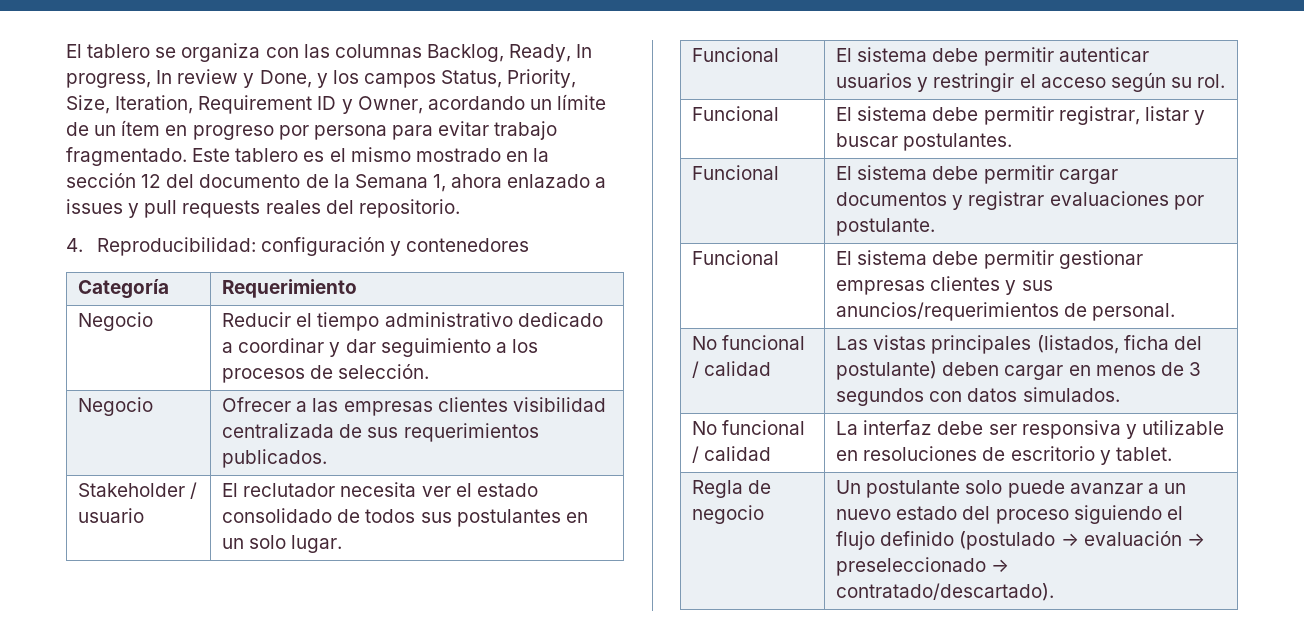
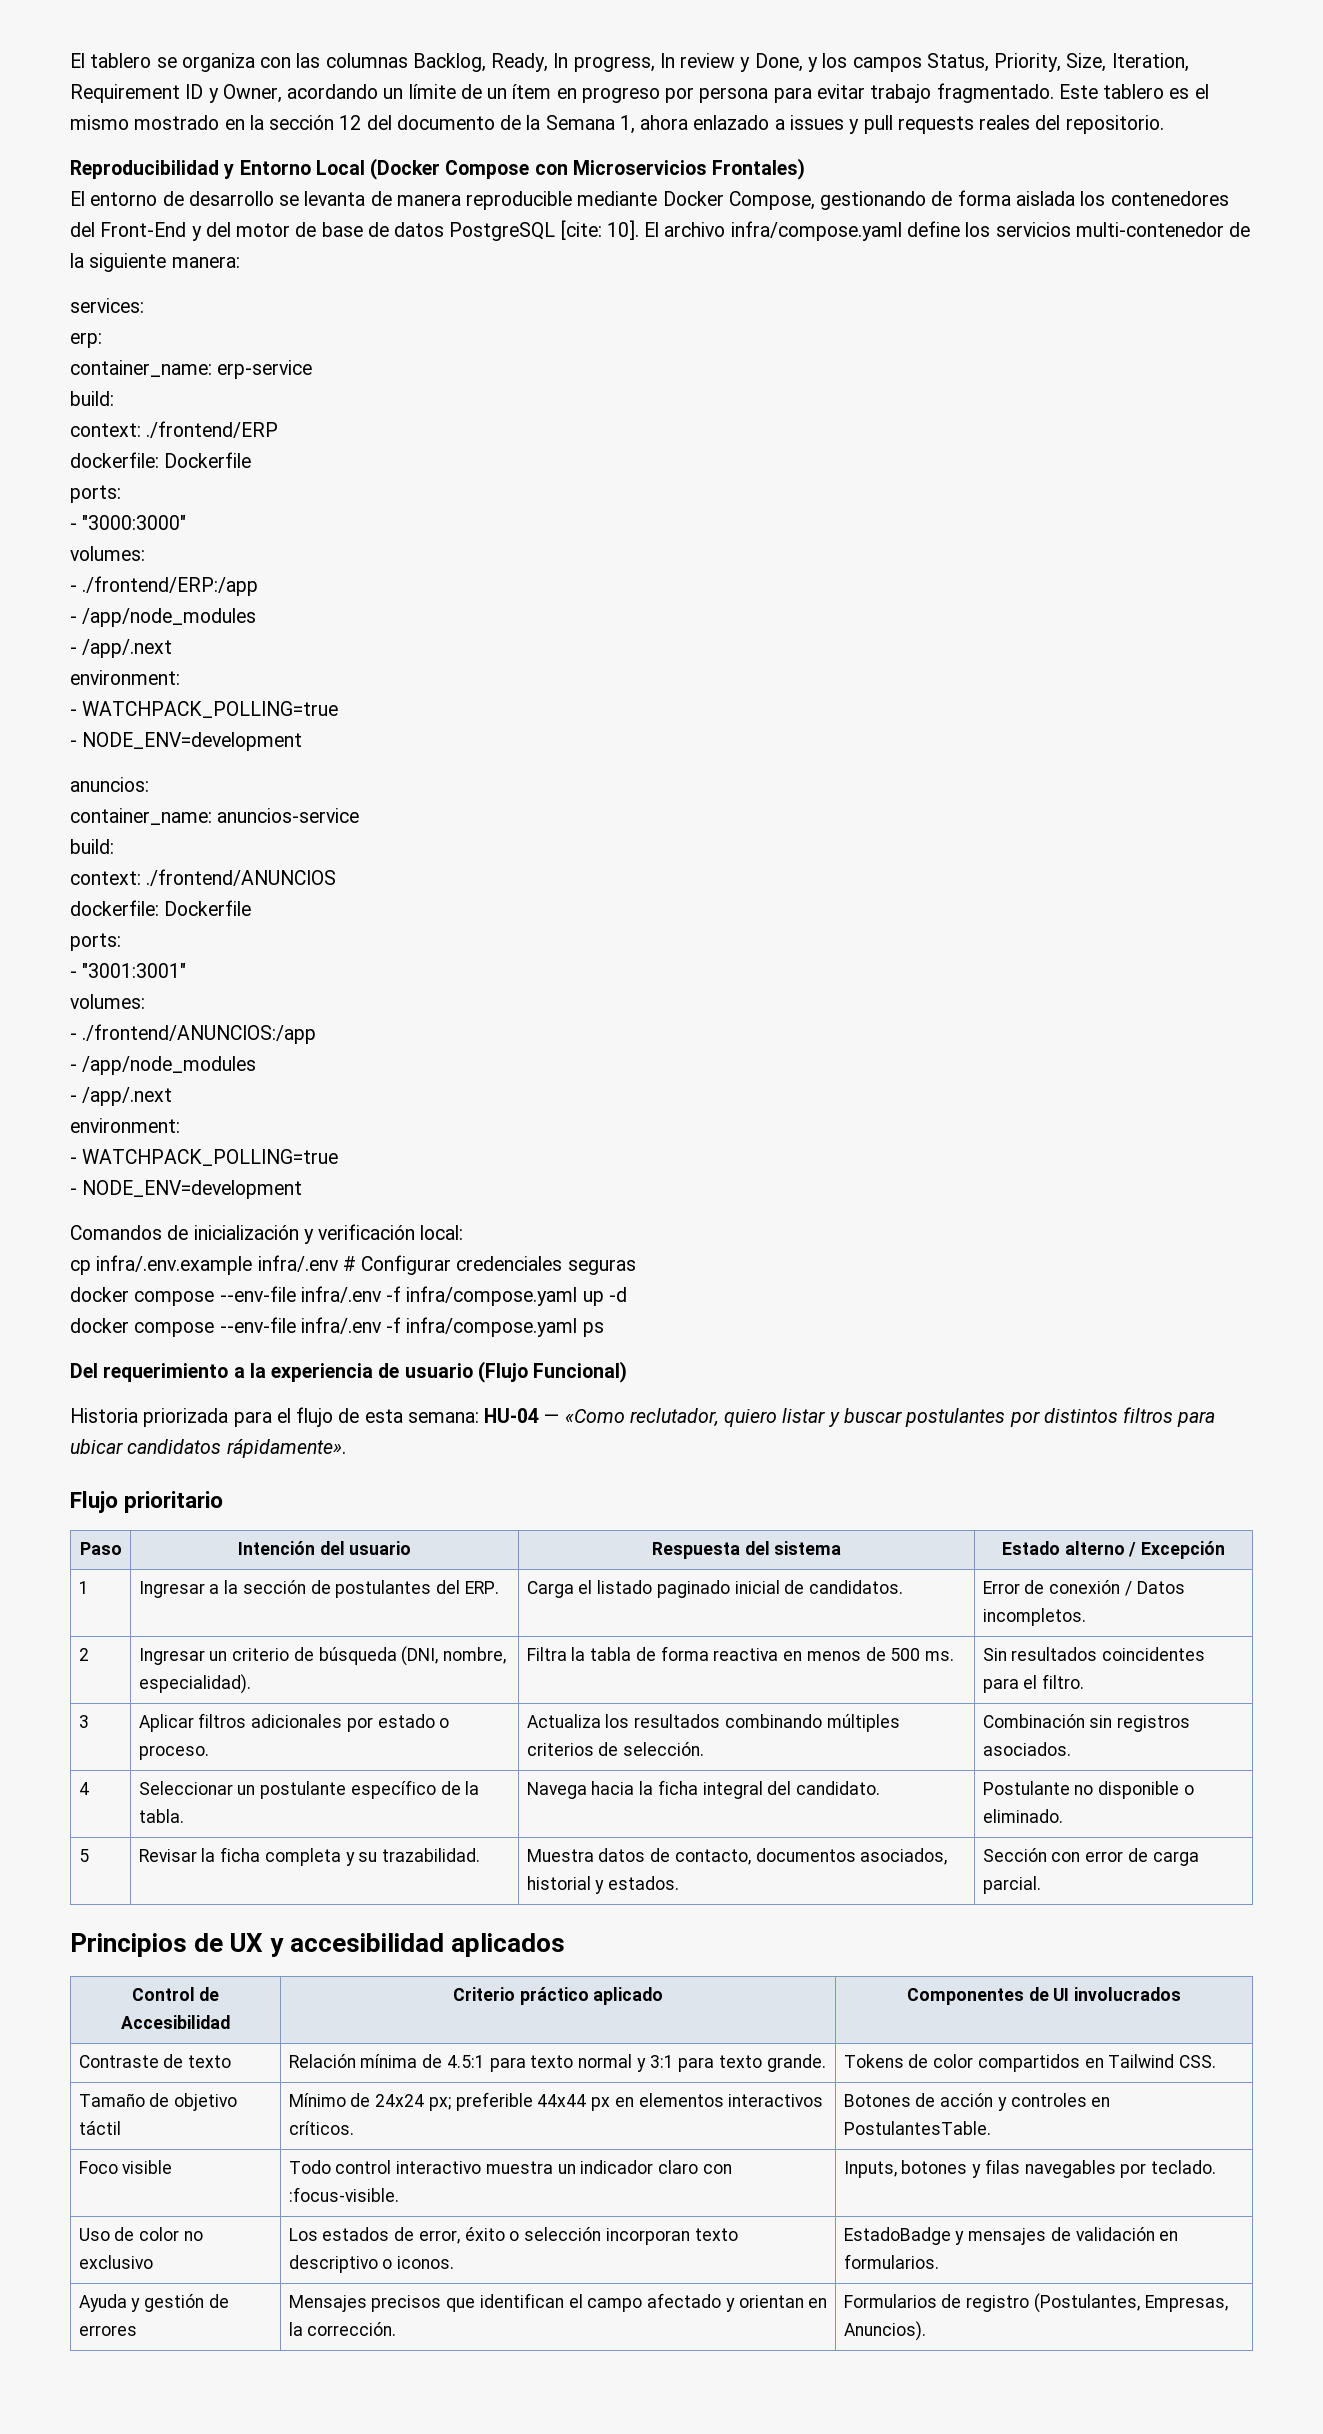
[66,237,530,256] [78,279,170,299] [222,279,358,298] [78,312,154,331] [222,312,603,331] [222,338,538,357] [222,364,430,383] [78,397,154,416] [222,397,606,416] [222,423,539,442] [222,449,328,468] [78,482,198,499] [78,508,145,523] [222,482,538,497] [222,508,588,527] [222,535,343,553] [692,47,780,62] [836,47,1149,66] [836,72,1226,92] [692,106,780,121] [836,106,1205,125] [836,133,1013,151] [692,165,780,180] [836,165,1118,184] [836,191,1204,210] [836,218,936,236] [692,250,780,265] [836,250,1143,269] [836,276,1053,295] [836,302,1176,321] [692,335,806,350] [692,361,772,378] [836,335,1202,354] [836,361,1201,380] [836,387,1120,406] [692,420,806,435] [692,446,772,463] [836,420,1224,439] [836,446,1172,465] [692,480,772,498] [692,505,765,524] [836,480,1186,498] [836,505,1183,524] [836,531,1205,550] [836,557,1010,576] [836,583,1055,601] 4. Reproducibilidad: configuración y contenedores // Categoría | Requerimiento // Negocio | Reducir el tiempo administrativo dedicado a coordinar y dar seguimiento a los procesos de selección. // Negocio | Ofrecer a las empresas clientes visibilidad centralizada de sus requerimientos publicados. // Stakeholder / usuario | El reclutador necesita ver el estado consolidado de todos sus postulantes en un solo lugar. // Funcional | El sistema debe permitir autenticar usuarios y restringir el acceso según su rol. // Funcional | El sistema debe permitir registrar, listar y buscar postulantes. // Funcional | El sistema debe permitir cargar documentos y registrar evaluaciones por postulante. // Funcional | El sistema debe permitir gestionar empresas clientes y sus anuncios/requerimientos de personal. // No funcional / calidad | Las vistas principales (listados, ficha del postulante) deben cargar en menos de 3 segundos con datos simulados. // No funcional / calidad | La interfaz debe ser responsiva y utilizable en resoluciones de escritorio y tablet. // Regla de negocio | Un postulante solo puede avanzar a un nuevo estado del proceso siguiendo el flujo definido (postulado → evaluación → preseleccionado → contratado/descartado). -> [70,158,806,180] [70,190,1229,210] [70,220,1251,241] [70,253,240,272] [70,298,144,313] [70,332,102,348] [70,360,313,379] [70,391,114,406] [70,421,279,438] [70,452,252,468] [70,485,121,503] [70,515,187,530] [70,546,145,561] [70,576,259,596] [70,608,257,627] [70,639,173,658] [70,670,180,685] [70,701,339,718] [70,732,303,751] [70,777,149,792] [70,808,360,825] [70,839,114,854] [70,869,337,886] [70,900,252,916] [70,933,121,951] [70,963,187,978] [70,994,145,1009] [70,1024,317,1044] [70,1056,257,1075] [70,1087,173,1106] [70,1118,180,1133] [70,1149,339,1166] [70,1180,303,1199] [70,1224,464,1244] [70,1255,636,1275] [70,1286,627,1306] [70,1317,604,1337] [70,1361,628,1383] [70,1407,1216,1427] [70,1439,346,1458] [70,1491,224,1513] [79,1542,122,1555] [237,1541,412,1555] [651,1541,842,1559] [1001,1541,1226,1559] [78,1581,89,1594] [138,1580,499,1598] [526,1580,904,1598] [982,1580,1185,1596] [982,1608,1086,1626] [78,1648,89,1661] [138,1646,507,1666] [138,1674,251,1694] [526,1646,954,1661] [982,1647,1206,1661] [982,1674,1085,1693] [78,1715,89,1728] [138,1713,450,1732] [138,1745,209,1760] [526,1714,900,1732] [526,1742,705,1756] [982,1714,1191,1732] [982,1742,1071,1756] [78,1782,89,1795] [138,1780,480,1799] [138,1809,184,1823] [526,1780,881,1799] [982,1781,1194,1799] [982,1809,1063,1823] [78,1849,89,1862] [138,1847,481,1866] [526,1848,948,1865] [526,1876,680,1894] [982,1848,1199,1866] [982,1876,1041,1894] [70,1933,566,1957] [131,1987,220,2001] [121,2015,230,2029] [452,1987,664,2005] [906,1987,1182,2005] [78,2054,232,2068] [288,2054,826,2072] [843,2054,1217,2072] [78,2093,238,2111] [78,2121,121,2135] [288,2092,824,2111] [288,2121,354,2135] [843,2093,1111,2111] [843,2121,991,2135] [78,2160,173,2174] [288,2160,732,2174] [288,2187,399,2202] [843,2159,1217,2178] [78,2227,203,2241] [78,2255,153,2269] [288,2227,738,2245] [288,2255,455,2273] [843,2227,1179,2245] [843,2254,939,2269] [78,2294,229,2312] [78,2325,137,2336] [288,2293,828,2312] [288,2322,397,2336] [843,2293,1228,2313] [843,2321,926,2341] Reproducibilidad y Entorno Local (Docker Compose con Microservicios Frontales) // El entorno de desarrollo se levanta de manera reproducible mediante Docker Compose, gestionando de forma aislada los contenedores del Front-End y del motor de base de datos PostgreSQL [cite: 10]. El archivo infra/compose.yaml define los servicios multi-contenedor de la siguiente manera: // services: // erp: // container_name: erp-service // build: // context: ./frontend/ERP // dockerfile: Dockerfile // ports: // - "3000:3000" // volumes: // - ./frontend/ERP:/app // - /app/node_modules // - /app/.next // environment: // - WATCHPACK_POLLING=true // - NODE_ENV=development // anuncios: // container_name: anuncios-service // build: // context: ./frontend/ANUNCIOS // dockerfile: Dockerfile // ports: // - "3001:3001" // volumes: // - ./frontend/ANUNCIOS:/app // - /app/node_modules // - /app/.next // environment: // - WATCHPACK_POLLING=true // - NODE_ENV=development // Comandos de inicialización y verificación local: // cp infra/.env.example infra/.env # Configurar credenciales seguras // docker compose --env-file infra/.env -f infra/compose.yaml up -d // docker compose --env-file infra/.env -f infra/compose.yaml ps // Del requerimiento a la experiencia de usuario (Flujo Funcional) // Historia priorizada para el flujo de esta semana: HU-04 — «Como reclutador, quiero listar y buscar postulantes por distintos filtros para ubicar candidatos rápidamente». // Flujo prioritario // Paso | Intención del usuario | Respuesta del sistema | Estado alterno / Excepción // 1 | Ingresar a la sección de postulantes del ERP. | Carga el listado paginado inicial de candidatos. | Error de conexión / Datos incompletos. // 2 | Ingresar un criterio de búsqueda (DNI, nombre, especialidad). | Filtra la tabla de forma reactiva en menos de 500 ms. | Sin resultados coincidentes para el filtro. // 3 | Aplicar filtros adicionales por estado o proceso. | Actualiza los resultados combinando múltiples criterios de selección. | Combinación sin registros asociados. // 4 | Seleccionar un postulante específico de la tabla. | Navega hacia la ficha integral del candidato. | Postulante no disponible o eliminado. // 5 | Revisar la ficha completa y su trazabilidad. | Muestra datos de contacto, documentos asociados, historial y estados. | Sección con error de carga parcial. // Principios de UX y accesibilidad aplicados // Control de Accesibilidad | Criterio práctico aplicado | Componentes de UI involucrados // Contraste de texto | Relación mínima de 4.5:1 para texto normal y 3:1 para texto grande. | Tokens de color compartidos en Tailwind CSS. // Tamaño de objetivo táctil | Mínimo de 24x24 px; preferible 44x44 px en elementos interactivos críticos. | Botones de acción y controles en PostulantesTable. // Foco visible | Todo control interactivo muestra un indicador claro con :focus-visible. | Inputs, botones y filas navegables por teclado. // Uso de color no exclusivo | Los estados de error, éxito o selección incorporan texto descriptivo o iconos. | EstadoBadge y mensajes de validación en formularios. // Ayuda y gestión de errores | Mensajes precisos que identifican el campo afectado y orientan en la corrección. | Formularios de registro (Postulantes, Empresas, Anuncios).

